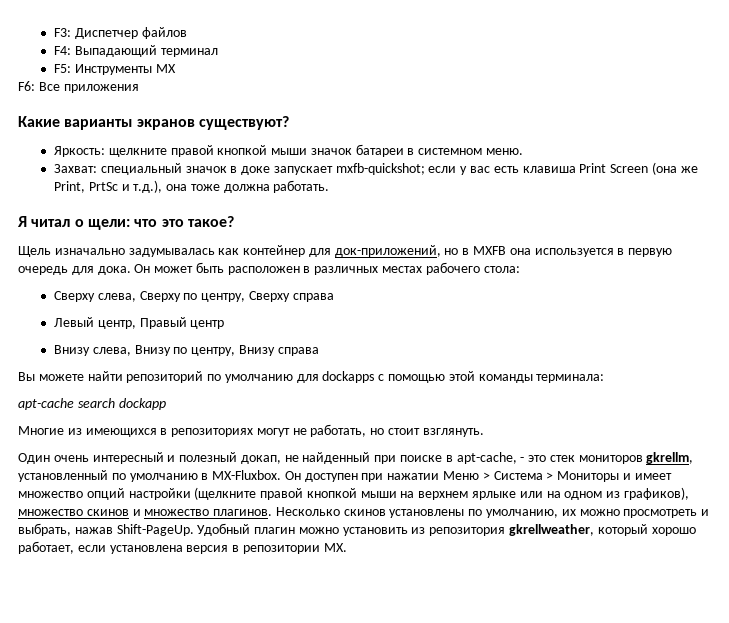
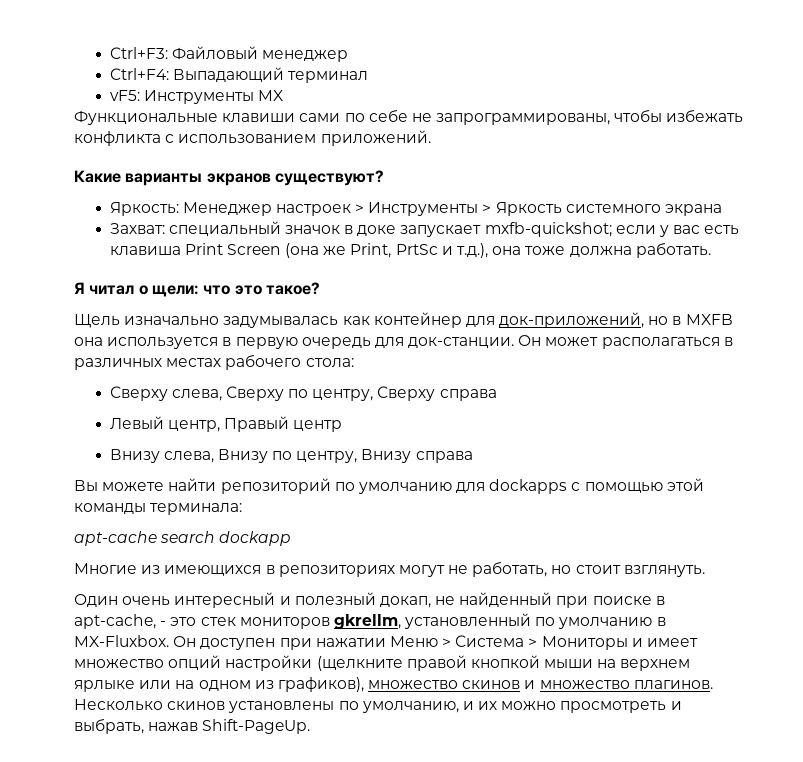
[53,27,187,39] [53,46,71,55] F3: Диспетчер файлов // F4: -> [109,46,348,62] [109,68,169,80] Ctrl+F3: Файловый менеджер // Ctrl+F4:
[53,64,71,73] F5: -> [109,90,140,101] vF5:
[18,81,139,93] F6: Все приложения -> [74,109,744,125] [74,130,431,146] Функциональные клавиши сами по себе не запрограммированы, чтобы избежать конфликта с использованием приложений.
[108,144,523,157] щелкните правой кнопкой мыши значок батареи в системном меню. -> [182,202,723,216] Менеджер настроек > Инструменты > Яркость системного экрана
[97,266,131,275] дока. -> [408,337,515,348] док-станции.
[195,262,300,275] быть расположен -> [601,337,720,349] располагаться
(559, 513) none -> [462,701,474,710] и
[197,523,696,536] [18,541,347,554] Удобный плагин можно установить из репозитория gkrellweather, который хорошо работает, если установлена версия в репозитории MX. -> (311, 726) none

